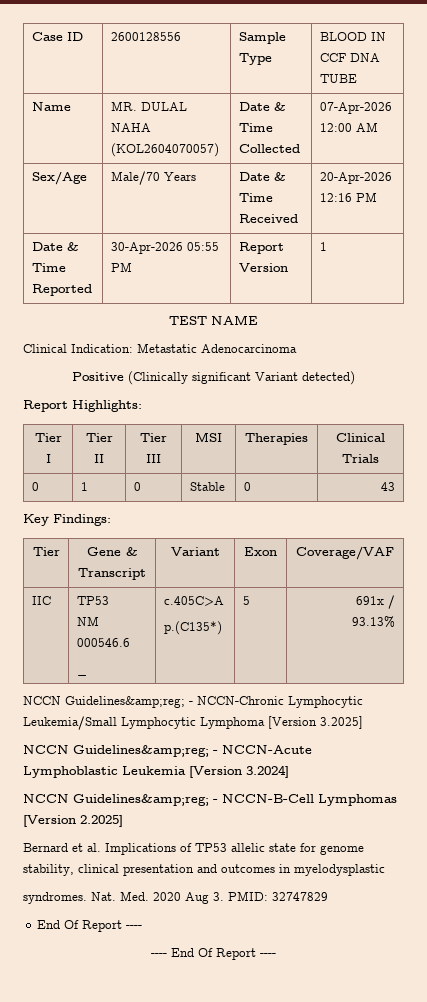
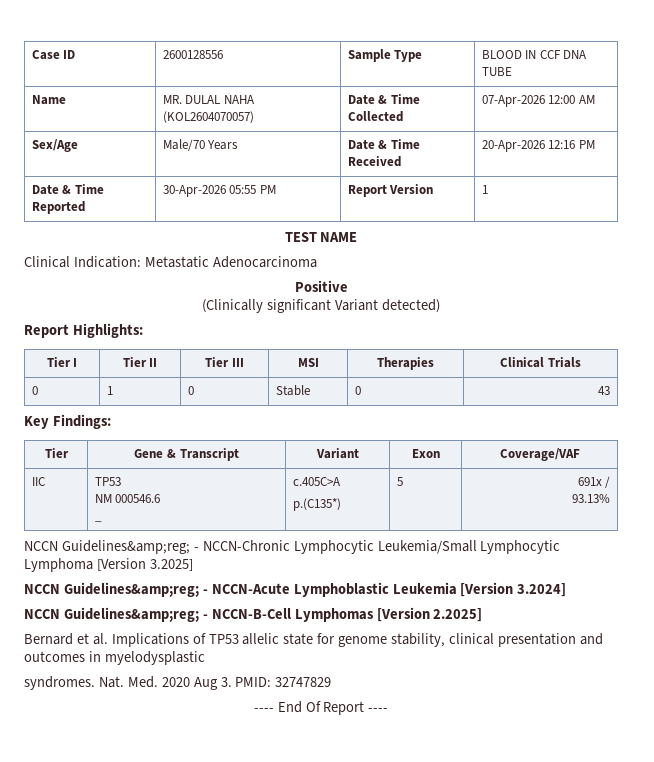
(124, 376) none -> (348, 286) //
[37,920,143,932] // End Of Report ---- -> (332, 682) none

